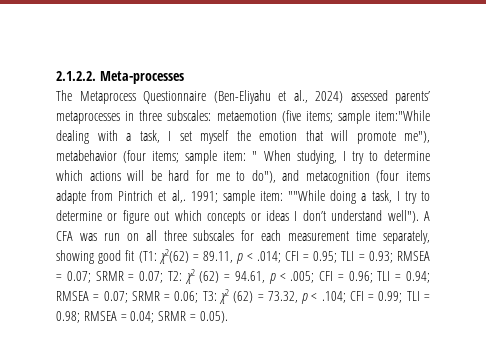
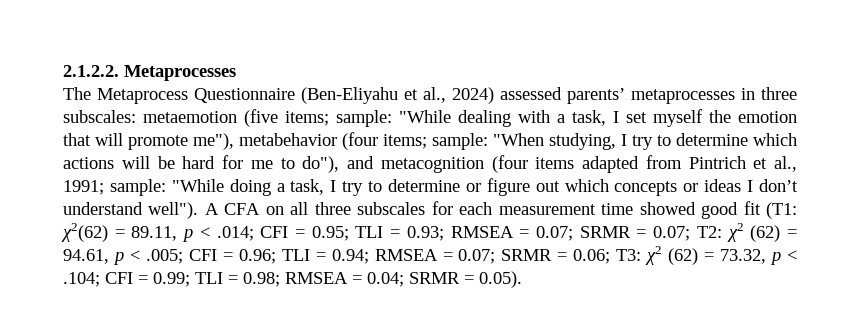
[99,71,184,84] Meta-processes -> [124,65,236,81] Metaprocesses
[337,110,430,124] sample item:"While -> [336,110,451,127] sample: "While
[185,150,291,164] sample item: " When -> [432,133,544,150] sample: "When
[56,190,86,204] adapte -> [582,156,639,173] adapted
[171,190,326,204] al,. 1991; sample item: ""While -> [774,156,797,172] [63,179,224,196] al., 1991; sample: "While
[79,233,120,241] was run -> (261, 209) none
[382,230,430,244] [56,250,94,264] separately, showing -> [639,202,696,215] showed

